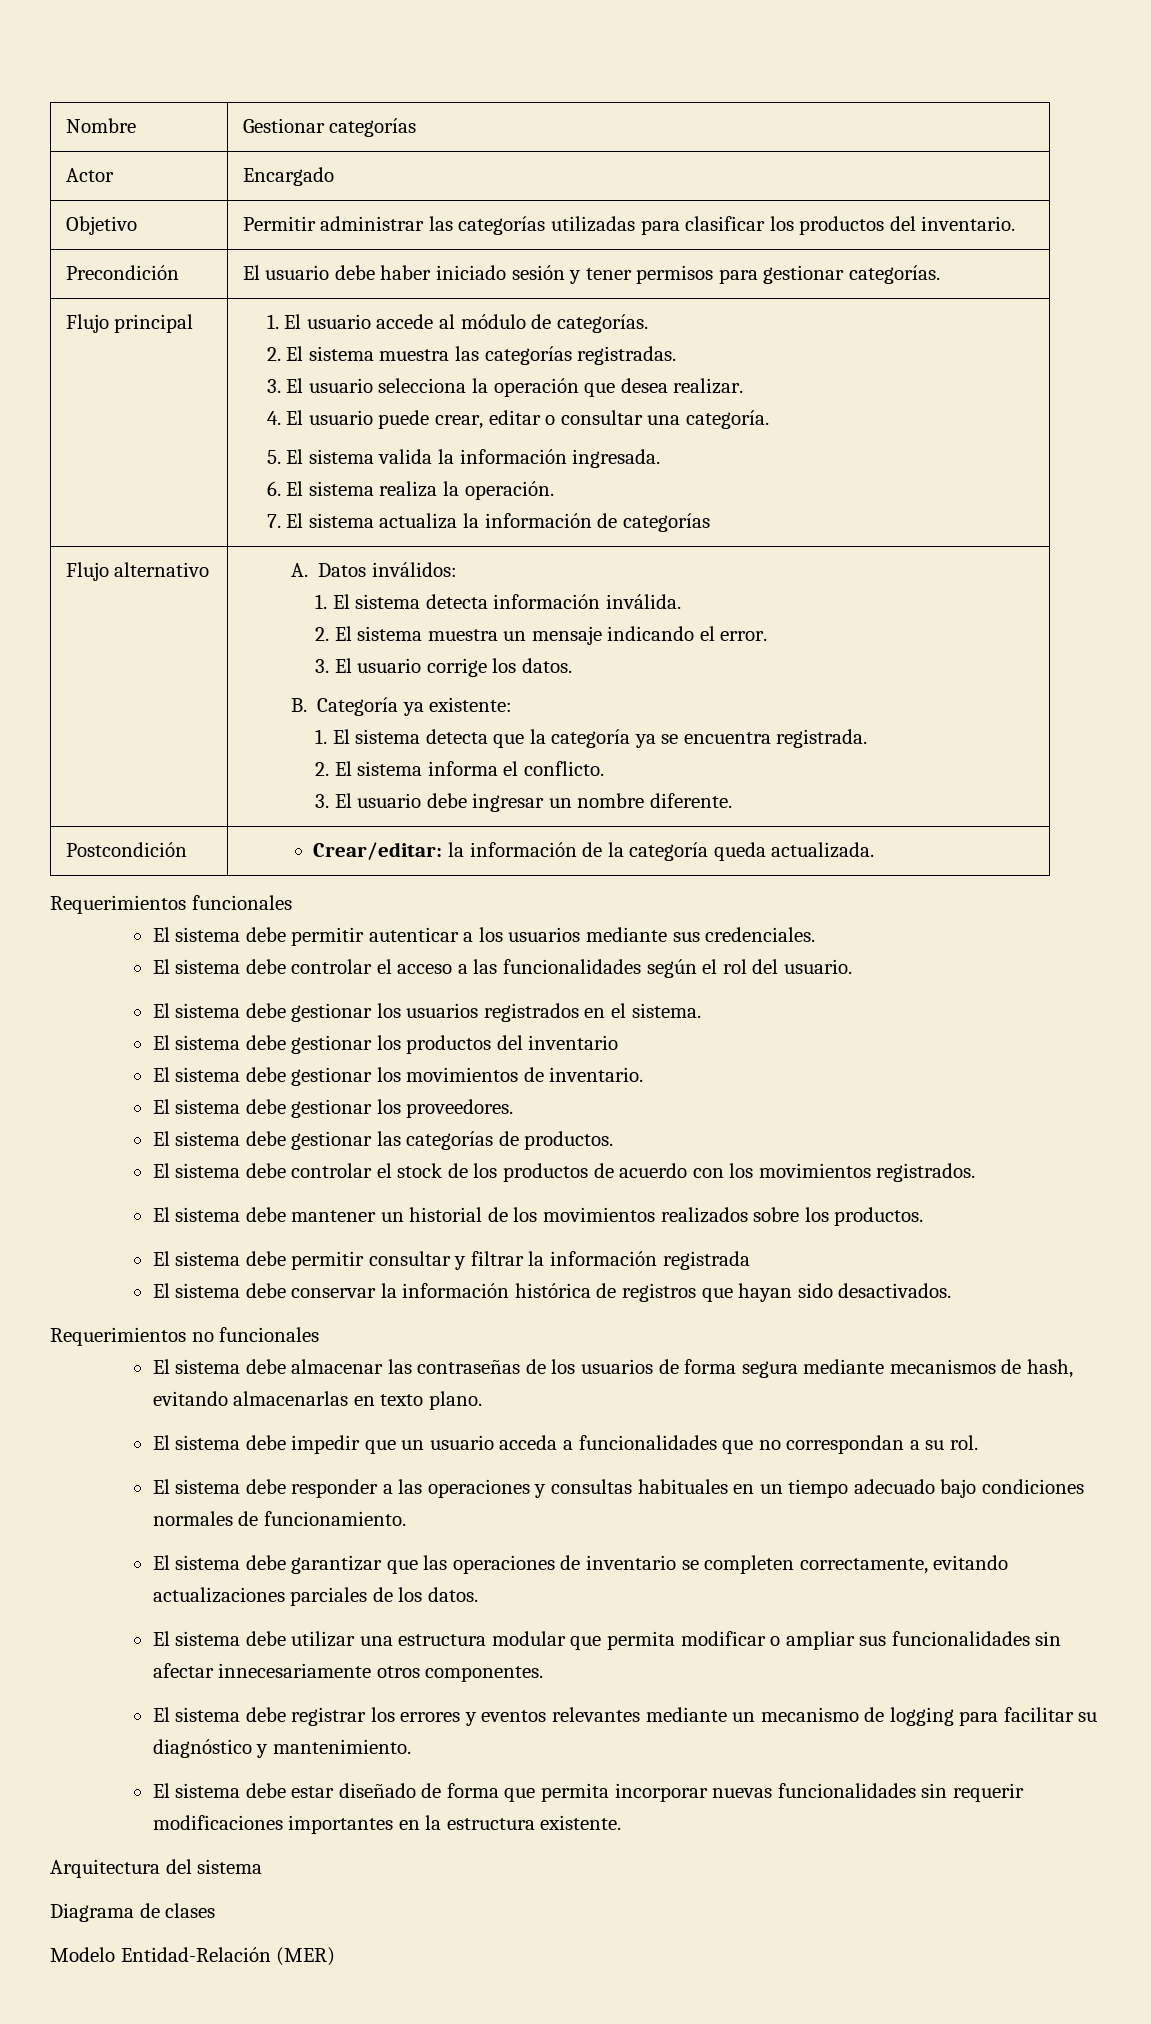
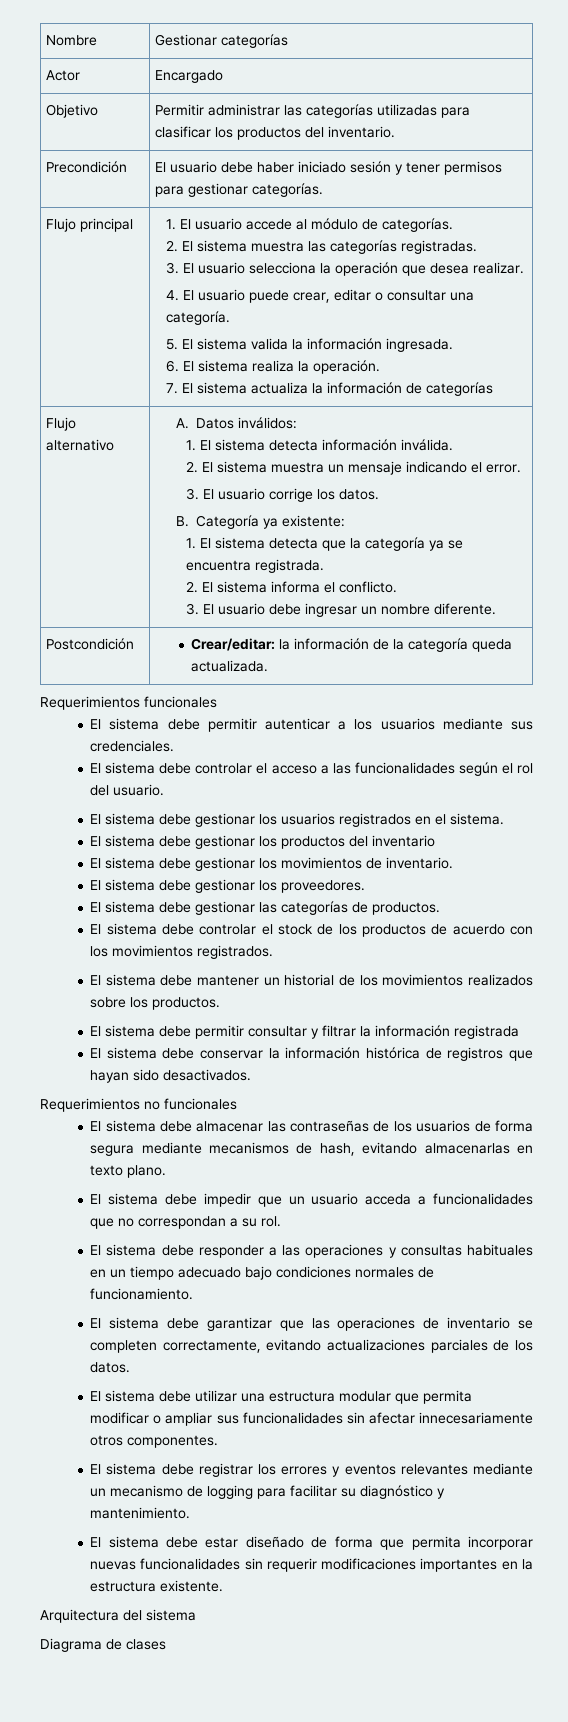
[50,1947,336,1966] // Modelo Entidad-Relación (MER) -> (166, 1644) none

